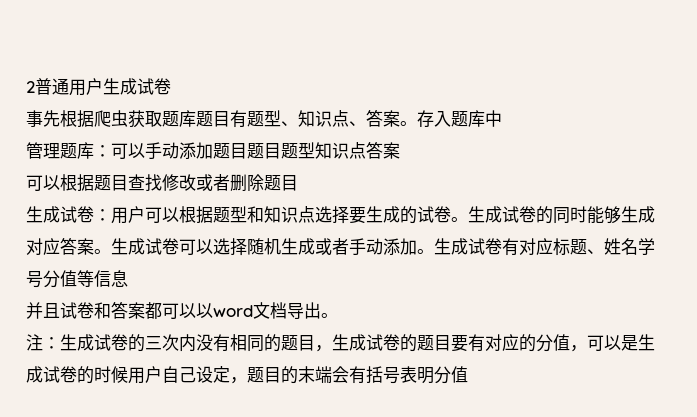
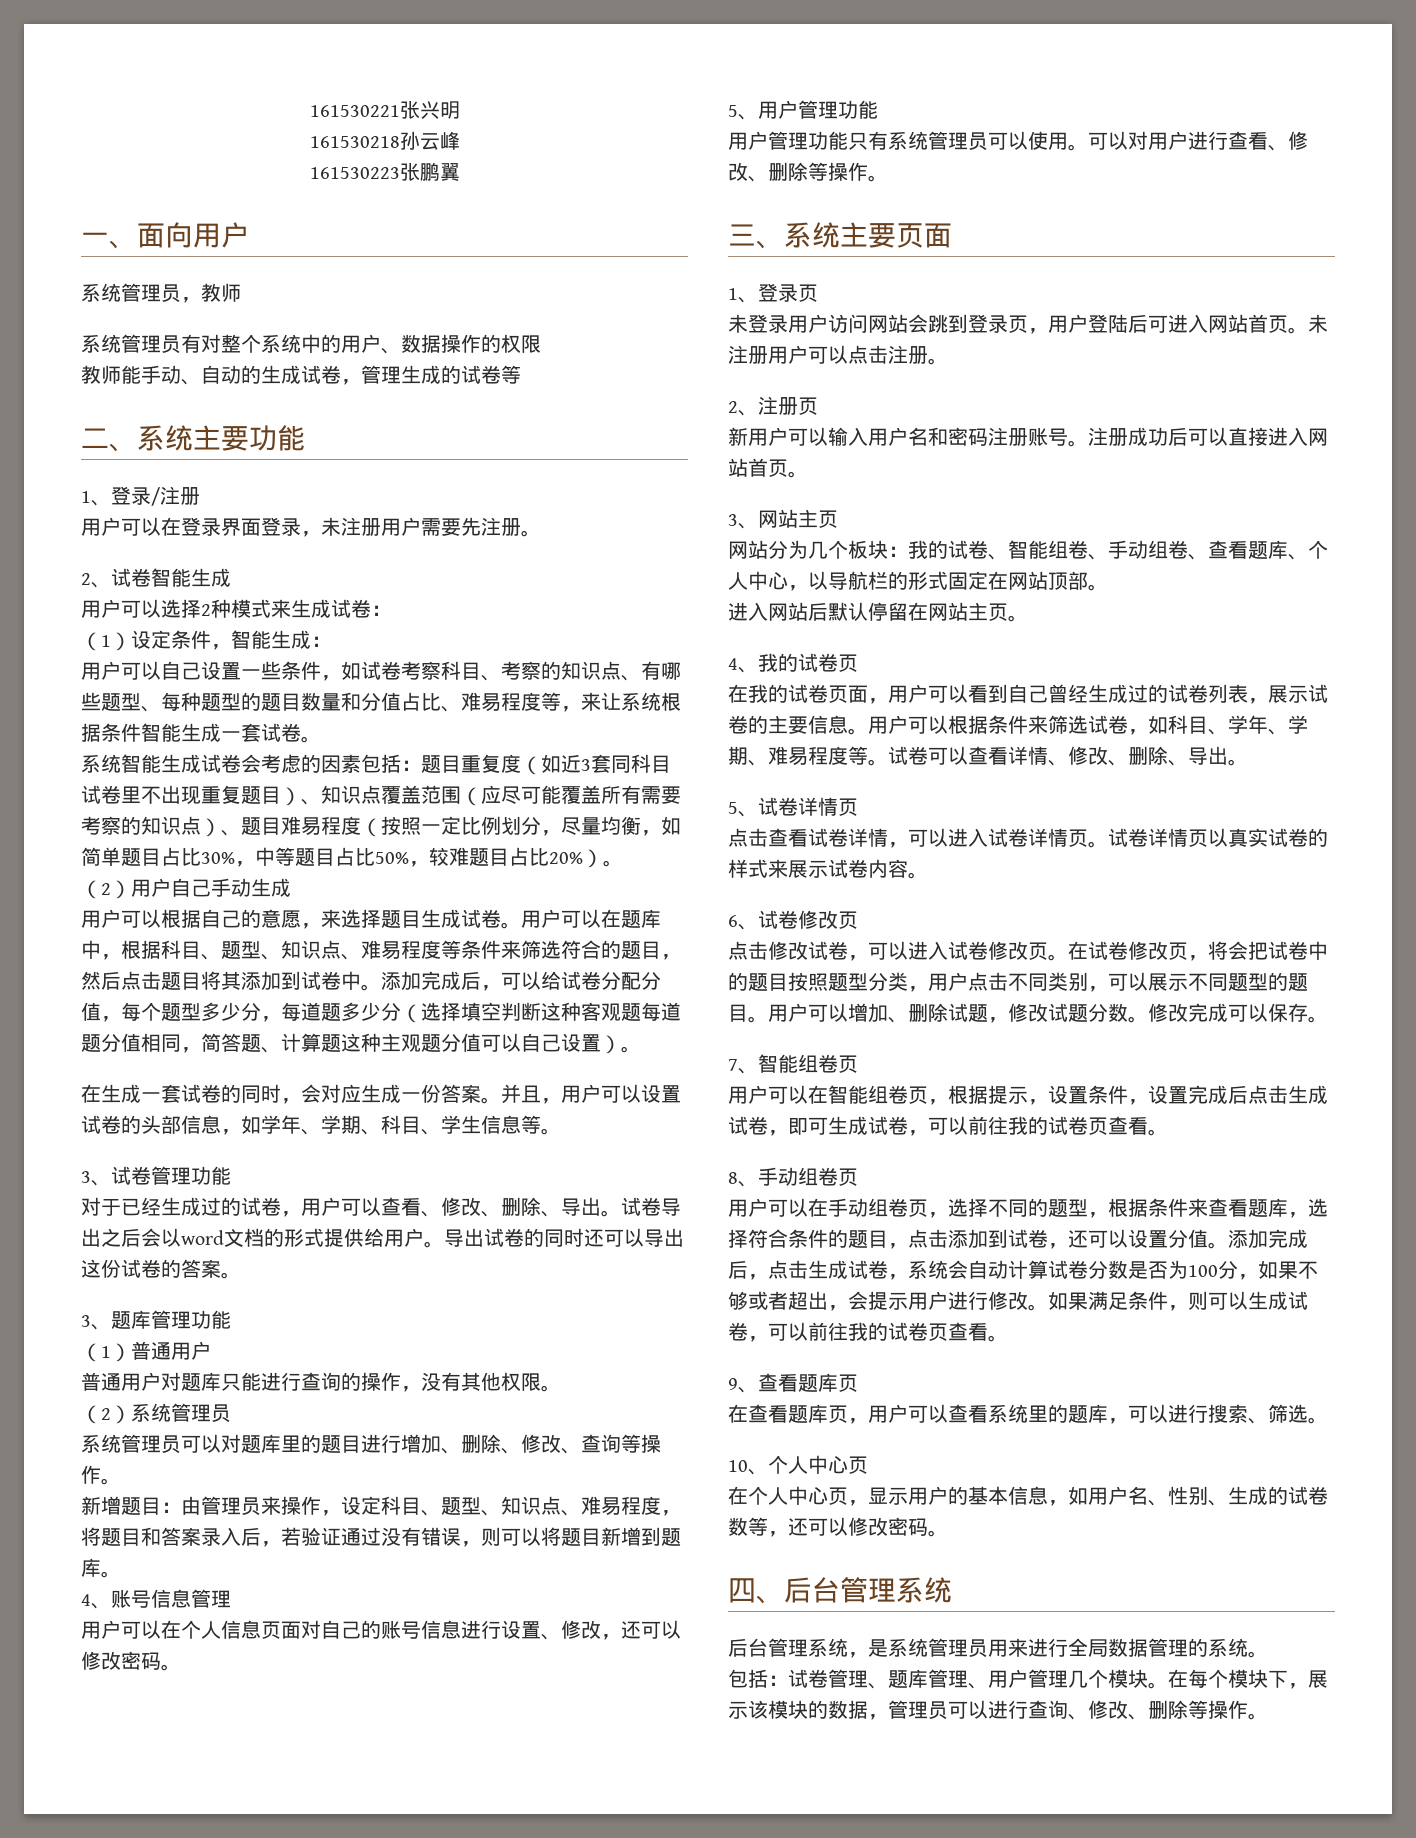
[26,78,171,96] [26,109,502,128] [26,141,400,160] [26,174,298,192] [26,206,655,224] [26,237,655,256] [26,270,128,288] [26,301,338,319] [26,334,655,352] [26,366,468,384] 2普通用户生成试卷 // 事先根据爬虫获取题库题目有题型、知识点、答案。存入题库中 // 管理题库：可以手动添加题目题目题型知识点答案 // 可以根据题目查找修改或者删除题目 // 生成试卷：用户可以根据题型和知识点选择要生成的试卷。生成试卷的同时能够生成对应答案。生成试卷可以选择随机生成或者手动添加。生成试卷有对应标题、姓名学号分值等信息 // 并且试卷和答案都可以以word文档导出。 // 注：生成试卷的三次内没有相同的题目，生成试卷的题目要有对应的分值，可以是生成试卷的时候用户自己设定，题目的末端会有括号表明分值 -> [309,100,460,119] [309,131,460,150] [309,162,460,181] [81,222,249,249] [81,283,241,303] [81,334,541,354] [81,365,521,385] [81,425,305,452] [81,486,200,506] [81,517,541,537] [81,568,231,588] [81,599,391,618] [81,630,331,651] [81,661,681,681] [81,692,681,712] [81,723,321,743] [81,754,671,775] [81,785,681,806] [81,816,681,837] [81,847,623,868] [81,878,291,899] [81,909,661,929] [81,940,681,960] [81,971,661,991] [81,1002,681,1023] [81,1033,641,1054] [81,1084,681,1104] [81,1115,561,1135] [81,1166,231,1186] [81,1197,681,1217] [81,1228,684,1248] [81,1259,241,1279] [81,1310,231,1330] [81,1341,211,1362] [81,1372,561,1392] [81,1403,231,1424] [81,1434,661,1454] [81,1465,121,1485] [81,1496,681,1516] [81,1527,681,1547] [81,1558,121,1578] [81,1589,231,1609] [81,1620,681,1640] [81,1651,181,1671] [728,100,878,120] [728,131,1308,151] [728,162,888,182] [728,222,952,249] [728,283,818,303] [728,314,1328,334] [728,345,948,365] [728,396,818,416] [728,427,1328,447] [728,458,808,478] [728,509,838,529] [728,540,1328,560] [728,571,1108,591] [728,602,1028,622] [728,653,858,673] [728,684,1328,704] [728,715,1308,735] [728,746,1248,766] [728,797,858,817] [728,828,1328,848] [728,859,928,879] [728,910,858,930] [728,941,1328,961] [728,972,1308,992] [728,1003,1328,1023] [728,1054,858,1074] [728,1085,1328,1105] [728,1116,1168,1136] [728,1167,858,1187] [728,1198,1328,1218] [728,1229,1308,1249] [728,1260,1318,1280] [728,1291,1308,1311] [728,1322,1008,1342] [728,1373,858,1393] [728,1404,1328,1424] [728,1455,868,1475] [728,1486,1328,1506] [728,1517,948,1537] [728,1577,952,1604] [728,1638,1268,1658] [728,1669,1328,1689] [728,1700,1268,1720] 161530221张兴明 // 161530218孙云峰 // 161530223张鹏翼 // 一、面向用户 // 系统管理员，教师 // 系统管理员有对整个系统中的用户、数据操作的权限 // 教师能手动、自动的生成试卷，管理生成的试卷等 // 二、系统主要功能 // 1、登录/注册 // 用户可以在登录界面登录，未注册用户需要先注册。 // 2、试卷智能生成 // 用户可以选择2种模式来生成试卷： // （1）设定条件，智能生成： // 用户可以自己设置一些条件，如试卷考察科目、考察的知识点、有哪些题型、每种题型的题目数量和分值占比、难易程度等，来让系统根据条件智能生成一套试卷。 // 系统智能生成试卷会考虑的因素包括：题目重复度（如近3套同科目试卷里不出现重复题目）、知识点覆盖范围（应尽可能覆盖所有需要考察的知识点）、题目难易程度（按照一定比例划分，尽量均衡，如简单题目占比30%，中等题目占比50%，较难题目占比20%）。 // （2）用户自己手动生成 // 用户可以根据自己的意愿，来选择题目生成试卷。用户可以在题库中，根据科目、题型、知识点、难易程度等条件来筛选符合的题目，然后点击题目将其添加到试卷中。添加完成后，可以给试卷分配分值，每个题型多少分，每道题多少分（选择填空判断这种客观题每道题分值相同，简答题、计算题这种主观题分值可以自己设置）。 // 在生成一套试卷的同时，会对应生成一份答案。并且，用户可以设置试卷的头部信息，如学年、学期、科目、学生信息等。 // 3、试卷管理功能 // 对于已经生成过的试卷，用户可以查看、修改、删除、导出。试卷导出之后会以word文档的形式提供给用户。导出试卷的同时还可以导出这份试卷的答案。 // 3、题库管理功能 // （1）普通用户 // 普通用户对题库只能进行查询的操作，没有其他权限。 // （2）系统管理员 // 系统管理员可以对题库里的题目进行增加、删除、修改、查询等操作。 // 新增题目：由管理员来操作，设定科目、题型、知识点、难易程度，将题目和答案录入后，若验证通过没有错误，则可以将题目新增到题库。 // 4、账号信息管理 // 用户可以在个人信息页面对自己的账号信息进行设置、修改，还可以修改密码。 // 5、用户管理功能 // 用户管理功能只有系统管理员可以使用。可以对用户进行查看、修改、删除等操作。 // 三、系统主要页面 // 1、登录页 // 未登录用户访问网站会跳到登录页，用户登陆后可进入网站首页。未注册用户可以点击注册。 // 2、注册页 // 新用户可以输入用户名和密码注册账号。注册成功后可以直接进入网站首页。 // 3、网站主页 // 网站分为几个板块：我的试卷、智能组卷、手动组卷、查看题库、个人中心，以导航栏的形式固定在网站顶部。 // 进入网站后默认停留在网站主页。 // 4、我的试卷页 // 在我的试卷页面，用户可以看到自己曾经生成过的试卷列表，展示试卷的主要信息。用户可以根据条件来筛选试卷，如科目、学年、学期、难易程度等。试卷可以查看详情、修改、删除、导出。 // 5、试卷详情页 // 点击查看试卷详情，可以进入试卷详情页。试卷详情页以真实试卷的样式来展示试卷内容。 // 6、试卷修改页 // 点击修改试卷，可以进入试卷修改页。在试卷修改页，将会把试卷中的题目按照题型分类，用户点击不同类别，可以展示不同题型的题目。用户可以增加、删除试题，修改试题分数。修改完成可以保存。 // 7、智能组卷页 // 用户可以在智能组卷页，根据提示，设置条件，设置完成后点击生成试卷，即可生成试卷，可以前往我的试卷页查看。 // 8、手动组卷页 // 用户可以在手动组卷页，选择不同的题型，根据条件来查看题库，选择符合条件的题目，点击添加到试卷，还可以设置分值。添加完成后，点击生成试卷，系统会自动计算试卷分数是否为100分，如果不够或者超出，会提示用户进行修改。如果满足条件，则可以生成试卷，可以前往我的试卷页查看。 // 9、查看题库页 // 在查看题库页，用户可以查看系统里的题库，可以进行搜索、筛选。 // 10、个人中心页 // 在个人中心页，显示用户的基本信息，如用户名、性别、生成的试卷数等，还可以修改密码。 // 四、后台管理系统 // 后台管理系统，是系统管理员用来进行全局数据管理的系统。 // 包括：试卷管理、题库管理、用户管理几个模块。在每个模块下，展示该模块的数据，管理员可以进行查询、修改、删除等操作。

